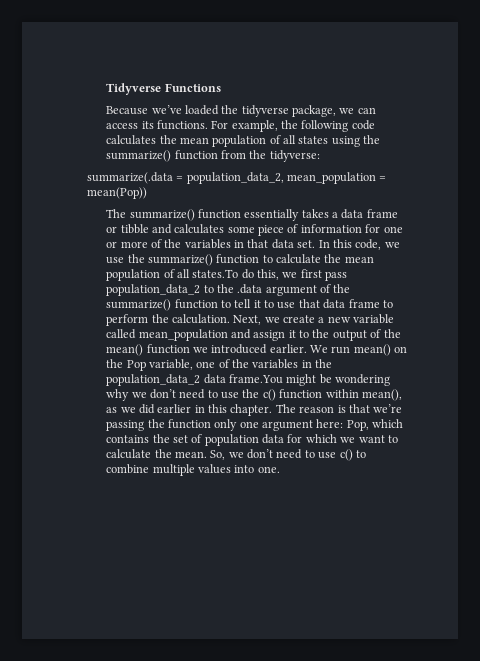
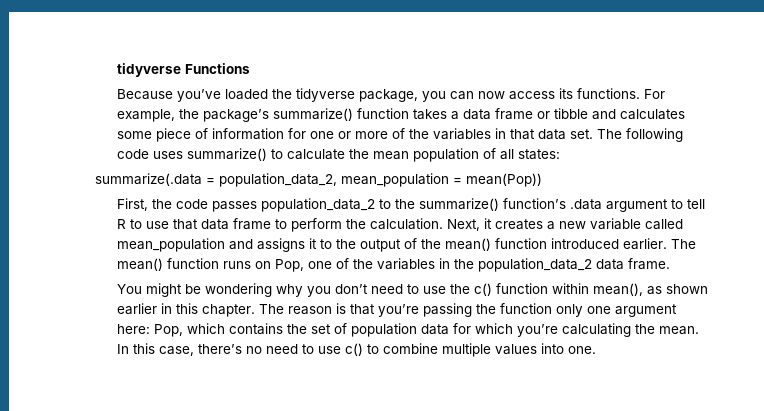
[106,83,162,95] Tidyverse -> [116,63,181,77] tidyverse
[151,105,182,114] we’ve -> [176,89,221,102] you’ve
[339,107,376,114] we can -> [421,91,505,102] you can now
[301,120,375,132] [106,135,381,147] [106,150,320,162] [86,172,387,184] [86,187,147,199] [106,209,300,221] following code calculates the mean population of all states using the summarize() function from the tidyverse: // summarize(.data = population_data_2, mean_population = mean(Pop)) // The summarize() function essentially -> [202,108,409,122] package’s summarize() function
[318,239,400,250] [106,254,260,266] In this code, we use the summarize() function -> [596,128,683,142] [116,148,267,161] The following code uses summarize()
[192,269,348,281] [106,284,351,296] [106,299,218,311] states.To do this, we first pass population_data_2 to the .data argument of the summarize() function -> [517,149,560,160] [95,173,543,187] [116,198,668,212] states: // summarize(.data = population_data_2, mean_population = mean(Pop)) // First, the code passes population_data_2 to the summarize() function’s .data argument
[253,300,261,308] it -> [116,219,126,229] R
[264,315,316,323] we create -> [483,218,543,230] it creates
[253,330,286,341] assign -> [256,238,305,252] assigns
[192,347,208,353] we -> (547, 243) none
[310,344,408,356] [106,359,193,371] We run mean() on the Pop variable, -> [670,239,696,249] [116,258,304,272] The mean() function runs on Pop,
[228,374,283,384] frame.You -> [627,258,670,270] [116,284,142,294] frame. // You
[131,392,147,398] we -> [306,286,331,297] you
[120,404,155,414] we did -> [665,284,708,294] shown
[373,404,403,413] we’re -> [377,304,419,317] you’re
[340,435,398,443] [106,449,274,460] we want to calculate the mean. So, we don’t -> [516,323,699,337] [116,343,262,356] you’re calculating the mean. In this case, there’s no

